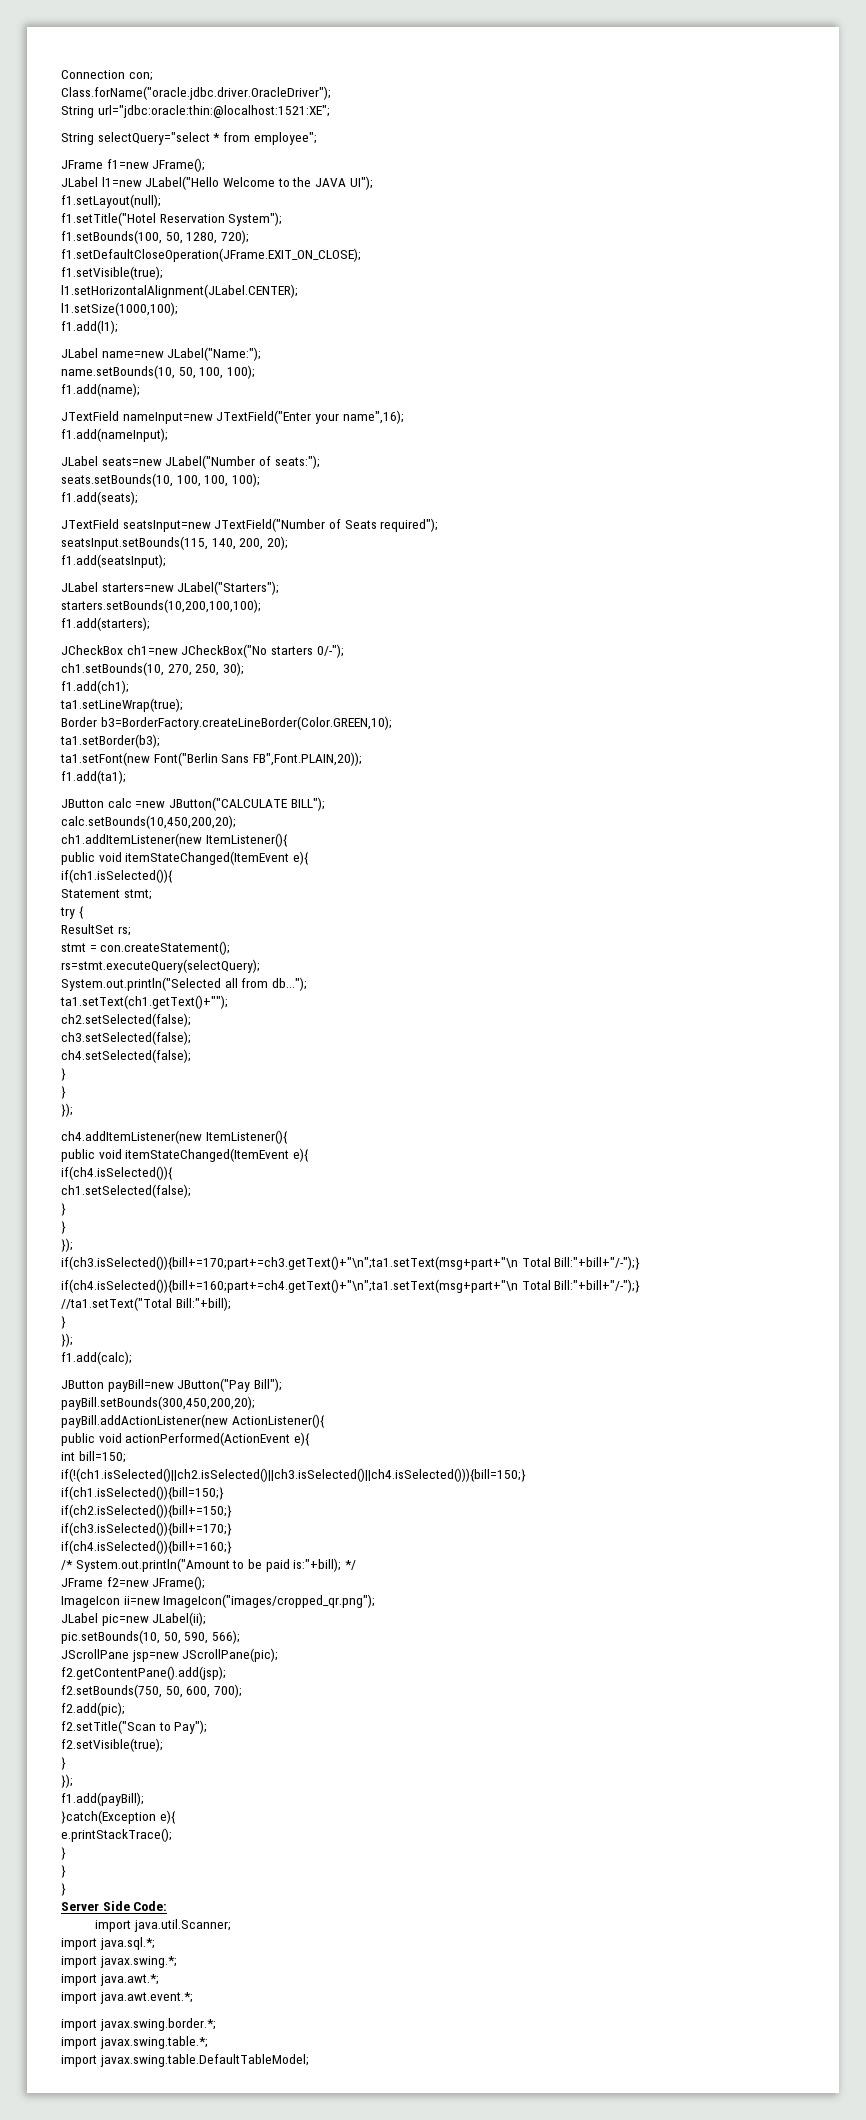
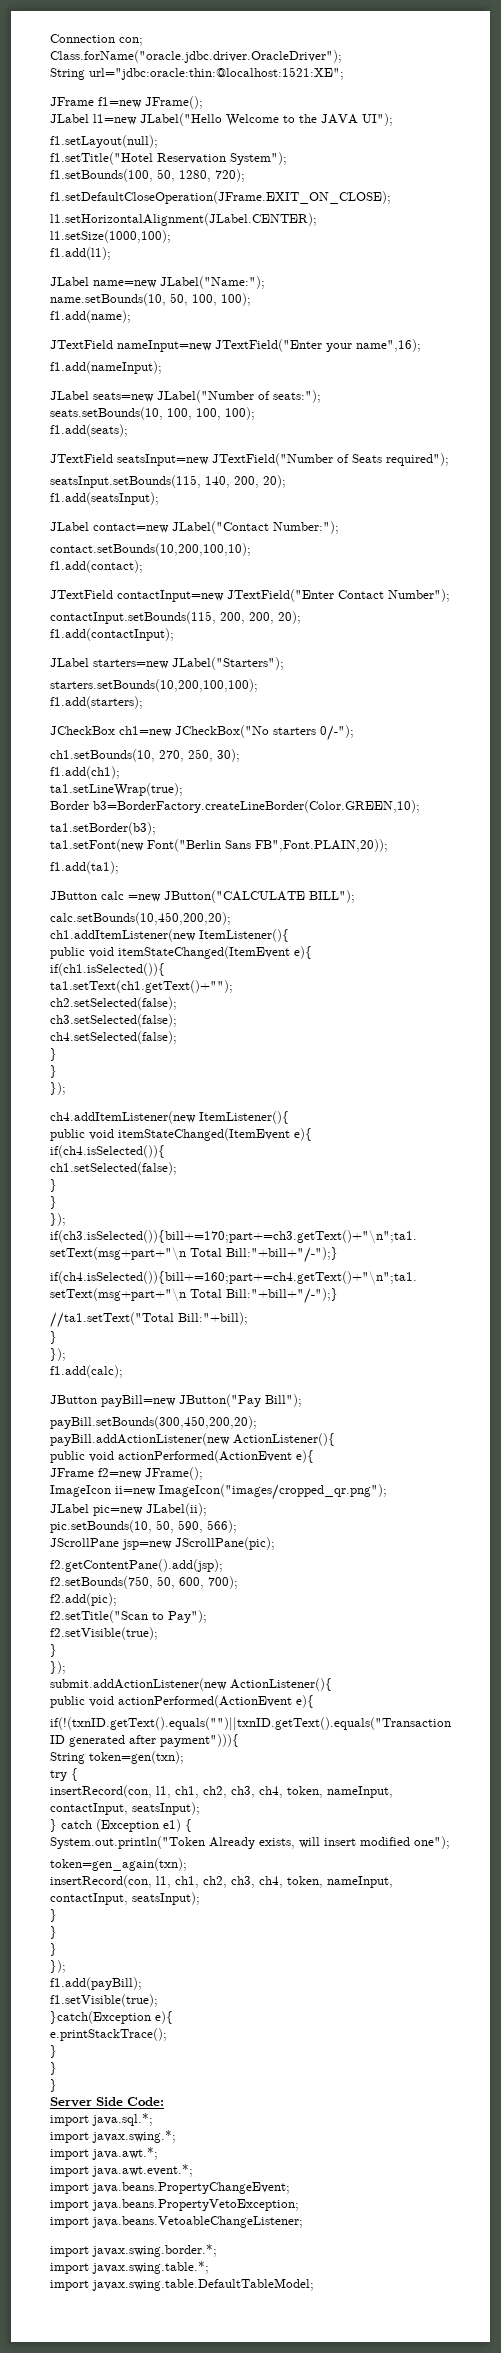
[61,132,317,145] // String selectQuery="select * from employee"; -> (344, 73) none
[61,266,163,280] // f1.setVisible(true); -> (391, 197) none
(166, 561) none -> [50,521,339,534] [50,543,251,556] [50,560,143,573] [50,589,450,602] [50,611,301,624] [50,628,174,641] // JLabel contact=new JLabel("Contact Number:"); // contact.setBounds(10,200,100,10); // f1.add(contact); // JTextField contactInput=new JTextField("Enter Contact Number"); // contactInput.setBounds(115, 200, 200, 20); // f1.add(contactInput);
[61,889,152,900] [60,906,84,919] [61,924,131,936] [61,941,231,955] [61,959,260,973] [61,977,307,991] // Statement stmt; // try { // ResultSet rs; // stmt = con.createStatement(); // rs=stmt.executeQuery(selectQuery); // System.out.println("Selected all from db..."); -> (165, 969) none
[61,1451,126,1463] [61,1468,526,1482] [61,1486,224,1500] [61,1504,232,1518] [61,1522,232,1536] [61,1540,232,1554] [61,1558,356,1572] // int bill=150; // if(!(ch1.isSelected()||ch2.isSelected()||ch3.isSelected()||ch4.isSelected())){bill=150;} // if(ch1.isSelected()){bill=150;} // if(ch2.isSelected()){bill+=150;} // if(ch3.isSelected()){bill+=170;} // if(ch4.isSelected()){bill+=160;} // /* System.out.println("Amount to be paid is:"+bill); */ -> (314, 1456) none
(73, 1781) none -> [50,1678,332,1691] [50,1695,314,1708] [50,1717,451,1731] [50,1734,239,1747] [50,1751,184,1764] [50,1768,78,1781] [50,1785,393,1798] [50,1802,200,1815] [50,1819,192,1832] [50,1836,450,1849] [50,1858,187,1871] [50,1875,393,1888] [50,1892,200,1905] [50,1909,57,1922] [50,1926,57,1939] [50,1943,57,1956] [50,1960,66,1973] // submit.addActionListener(new ActionListener(){ // public void actionPerformed(ActionEvent e){ // if(!(txnID.getText().equals("")||txnID.getText().equals("Transaction ID generated after payment"))){ // String token=gen(txn); // try { // insertRecord(con, l1, ch1, ch2, ch3, ch4, token, nameInput, contactInput, seatsInput); // } catch (Exception e1) { // System.out.println("Token Already exists, will insert modified one"); // token=gen_again(txn); // insertRecord(con, l1, ch1, ch2, ch3, ch4, token, nameInput, contactInput, seatsInput); // } // } // } // });
(144, 1799) none -> [50,1994,158,2007] // f1.setVisible(true);
[95,1919,231,1932] // import java.util.Scanner; -> (164, 2101) none
(193, 1998) none -> [50,2182,290,2194] [50,2199,299,2211] [50,2216,303,2228] // import java.beans.PropertyChangeEvent; // import java.beans.PropertyVetoException; // import java.beans.VetoableChangeListener;

